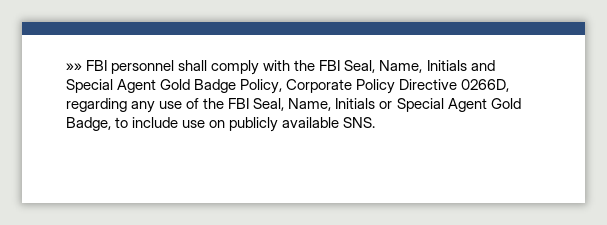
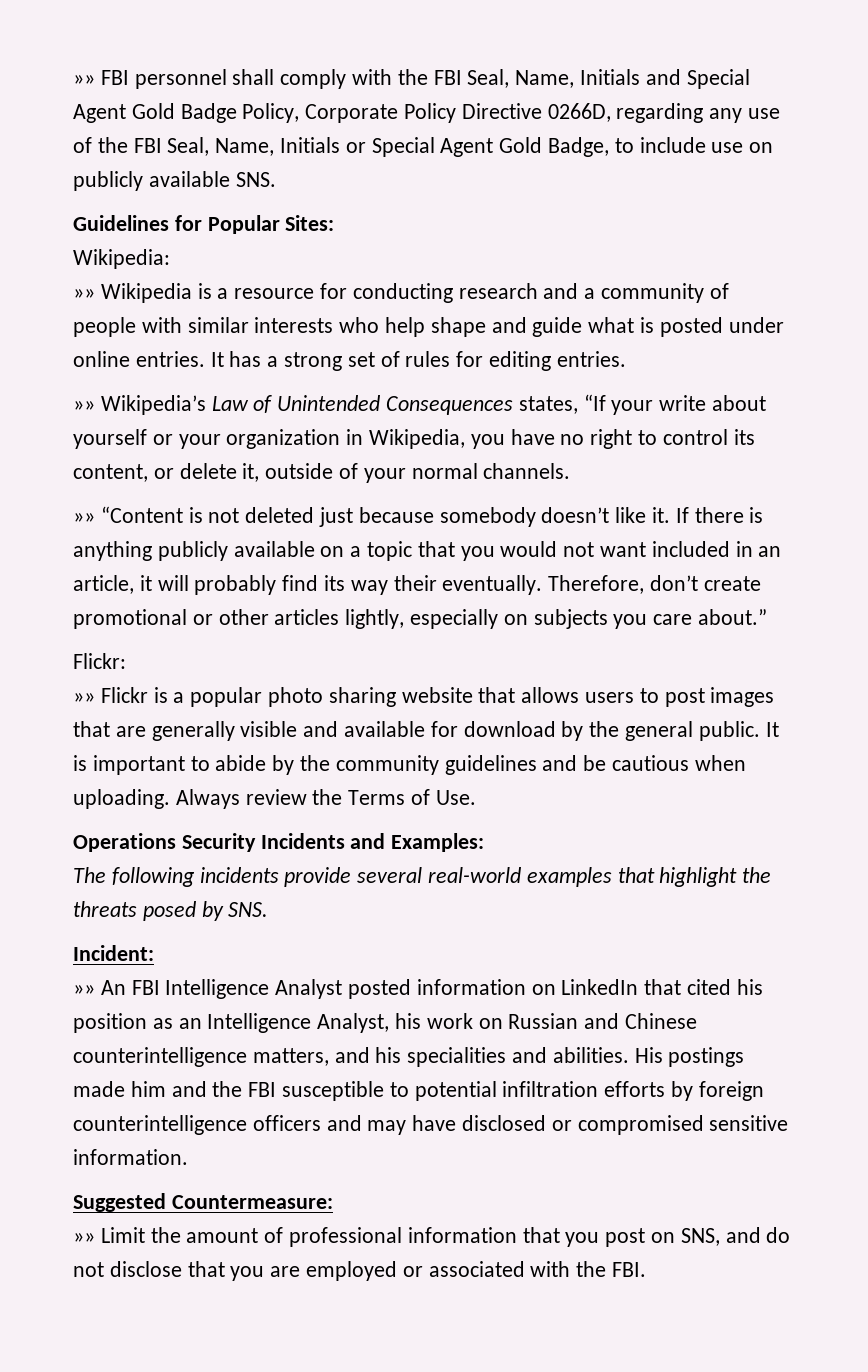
(376, 122) none -> [73,215,335,234] [73,249,170,269] [73,283,729,303] [73,317,784,337] [73,351,626,371] [73,394,767,415] [73,429,755,449] [73,463,571,483] [73,506,764,527] [73,541,782,561] [73,575,761,595] [73,609,768,629] [73,653,126,669] [73,687,775,707] [73,721,779,741] [73,755,746,775] [73,789,476,809] [73,833,485,852] [73,867,772,887] [73,901,269,921] [73,945,154,961] [73,979,763,999] [73,1013,698,1033] [73,1047,745,1067] [73,1081,764,1101] [73,1115,789,1135] [73,1149,188,1165] [73,1193,333,1212] [73,1227,791,1247] [73,1261,647,1281] // Guidelines for Popular Sites: // Wikipedia: // »» Wikipedia is a resource for conducting research and a community of people with similar interests who help shape and guide what is posted under online entries. It has a strong set of rules for editing entries. // »» Wikipedia’s Law of Unintended Consequences states, “If your write about yourself or your organization in Wikipedia, you have no right to control its content, or delete it, outside of your normal channels. // »» “Content is not deleted just because somebody doesn’t like it. If there is anything publicly available on a topic that you would not want included in an article, it will probably find its way their eventually. Therefore, don’t create promotional or other articles lightly, especially on subjects you care about.” // Flickr: // »» Flickr is a popular photo sharing website that allows users to post images that are generally visible and available for download by the general public. It is important to abide by the community guidelines and be cautious when uploading. Always review the Terms of Use. // Operations Security Incidents and Examples: // The following incidents provide several real-world examples that highlight the threats posed by SNS. // Incident: // »» An FBI Intelligence Analyst posted information on LinkedIn that cited his position as an Intelligence Analyst, his work on Russian and Chinese counterintelligence matters, and his specialities and abilities. His postings made him and the FBI susceptible to potential infiltration efforts by foreign counterintelligence officers and may have disclosed or compromised sensitive information. // Suggested Countermeasure: // »» Limit the amount of professional information that you post on SNS, and do not disclose that you are employed or associated with the FBI.

